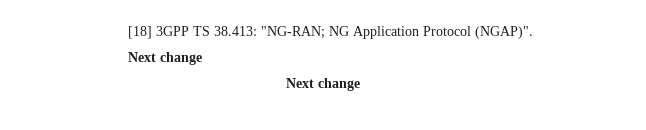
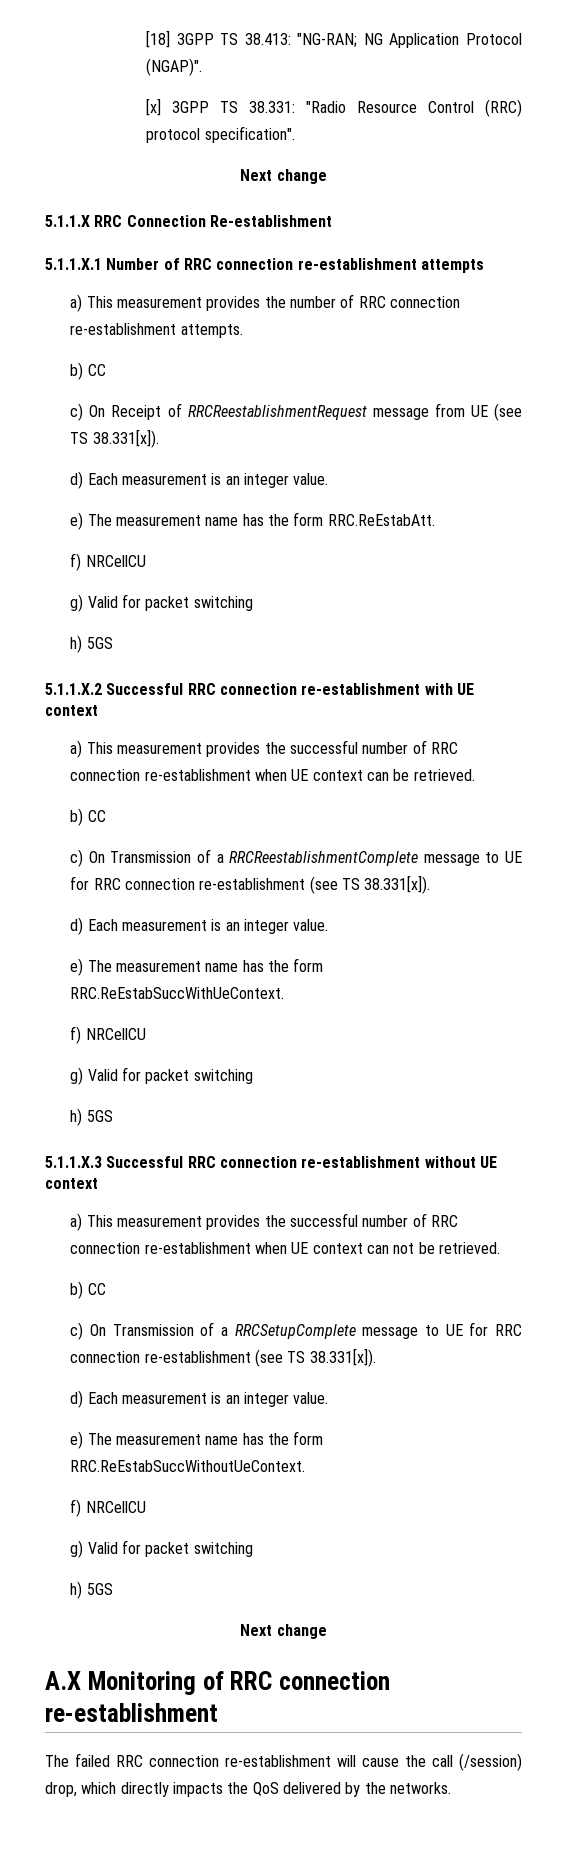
[128,52,203,65] [286,78,360,91] Next change // Next change -> [146,98,522,117] [146,126,295,143] [240,169,327,184] [45,215,332,227] [45,258,484,273] [70,294,460,312] [70,323,243,338] [70,362,106,380] [70,403,522,421] [70,429,159,448] [70,471,329,489] [70,512,435,530] [70,553,146,571] [70,594,253,612] [70,635,113,653] [45,683,474,695] [45,705,98,716] [70,740,458,758] [70,769,475,781] [70,808,106,826] [70,849,522,867] [70,875,431,894] [70,917,329,935] [70,958,324,976] [70,987,285,999] [70,1026,146,1044] [70,1067,253,1085] [70,1108,113,1126] [45,1156,497,1168] [45,1178,98,1189] [70,1213,458,1231] [70,1242,500,1254] [70,1281,106,1299] [70,1322,522,1340] [70,1348,376,1367] [70,1390,329,1408] [70,1431,324,1449] [70,1460,306,1472] [70,1499,146,1517] [70,1540,253,1558] [70,1581,113,1599] [240,1624,327,1639] [45,1671,390,1695] [45,1703,218,1722] [45,1753,522,1771] [45,1782,451,1797] [x] 3GPP TS 38.331: "Radio Resource Control (RRC) protocol specification". // Next change // 5.1.1.X RRC Connection Re-establishment // 5.1.1.X.1 Number of RRC connection re-establishment attempts // a) This measurement provides the number of RRC connection re-establishment attempts. // b) CC // c) On Receipt of RRCReestablishmentRequest message from UE (see TS 38.331[x]). // d) Each measurement is an integer value. // e) The measurement name has the form RRC.ReEstabAtt. // f) NRCellCU // g) Valid for packet switching // h) 5GS // 5.1.1.X.2 Successful RRC connection re-establishment with UE context // a) This measurement provides the successful number of RRC connection re-establishment when UE context can be retrieved. // b) CC // c) On Transmission of a RRCReestablishmentComplete message to UE for RRC connection re-establishment (see TS 38.331[x]). // d) Each measurement is an integer value. // e) The measurement name has the form RRC.ReEstabSuccWithUeContext. // f) NRCellCU // g) Valid for packet switching // h) 5GS // 5.1.1.X.3 Successful RRC connection re-establishment without UE context // a) This measurement provides the successful number of RRC connection re-establishment when UE context can not be retrieved. // b) CC // c) On Transmission of a RRCSetupComplete message to UE for RRC connection re-establishment (see TS 38.331[x]). // d) Each measurement is an integer value. // e) The measurement name has the form RRC.ReEstabSuccWithoutUeContext. // f) NRCellCU // g) Valid for packet switching // h) 5GS // Next change // A.X Monitoring of RRC connection re-establishment // The failed RRC connection re-establishment will cause the call (/session) drop, which directly impacts the QoS delivered by the networks.

